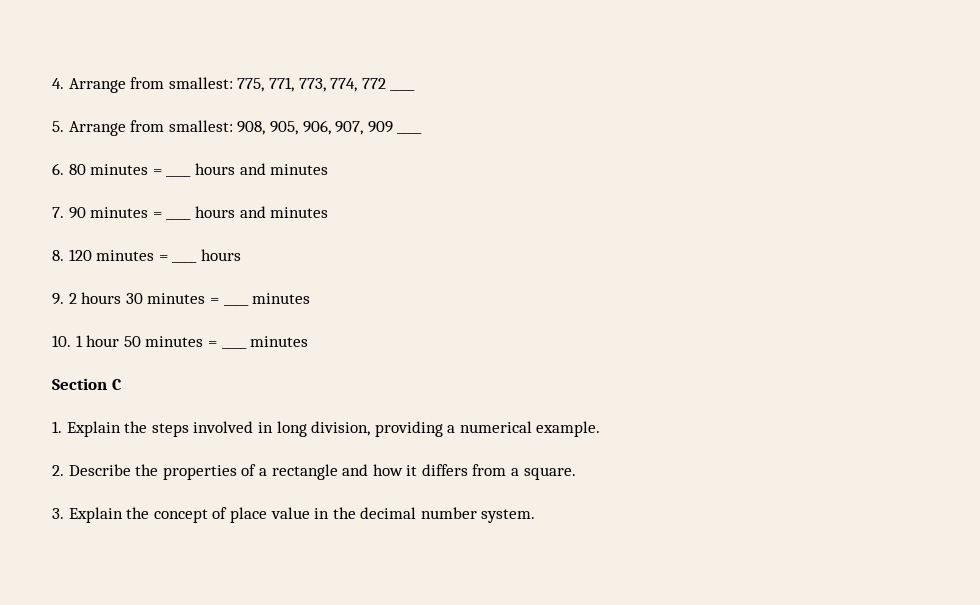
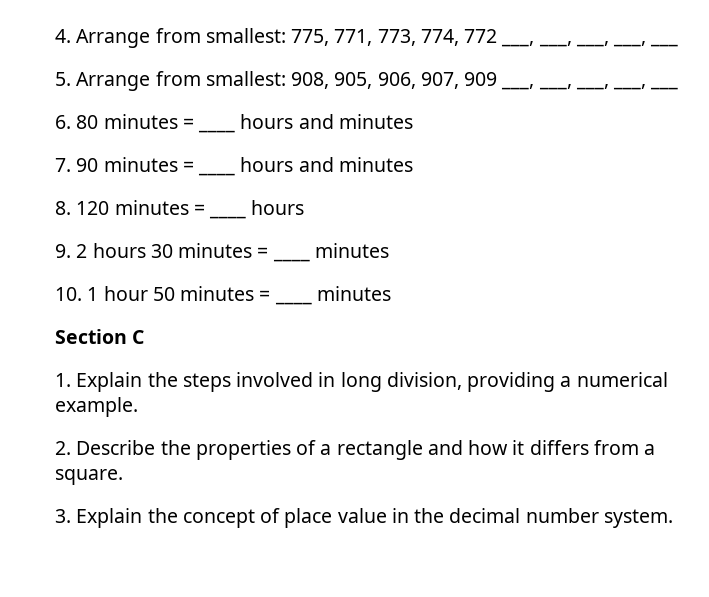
[390,89,416,91] ____ -> [501,41,679,47] ___, ___, ___, ___, ___
[397,132,423,134] ____ -> [501,84,679,90] ___, ___, ___, ___, ___

